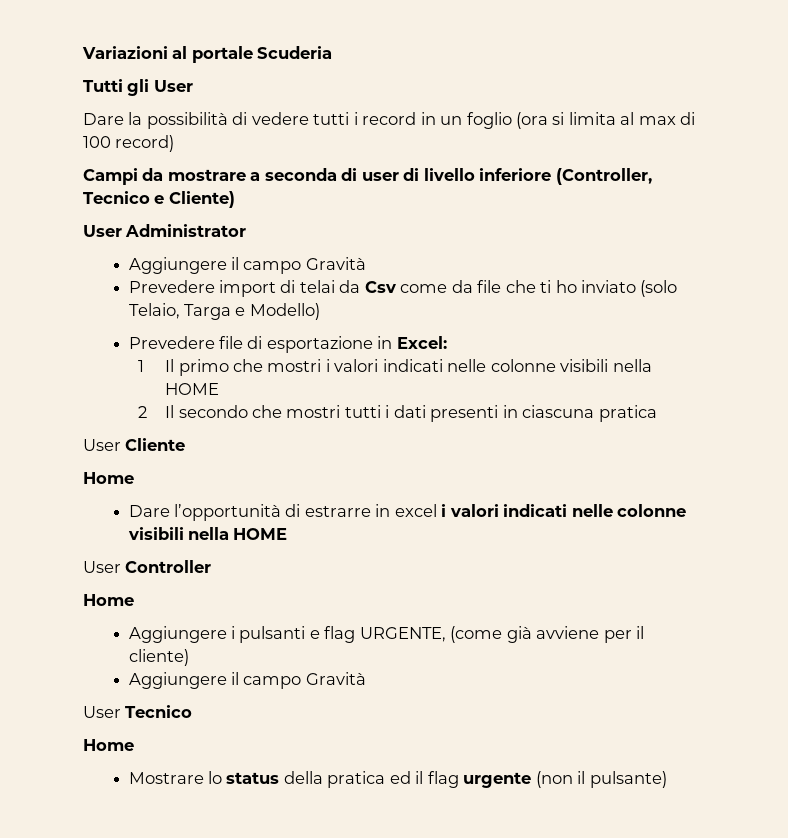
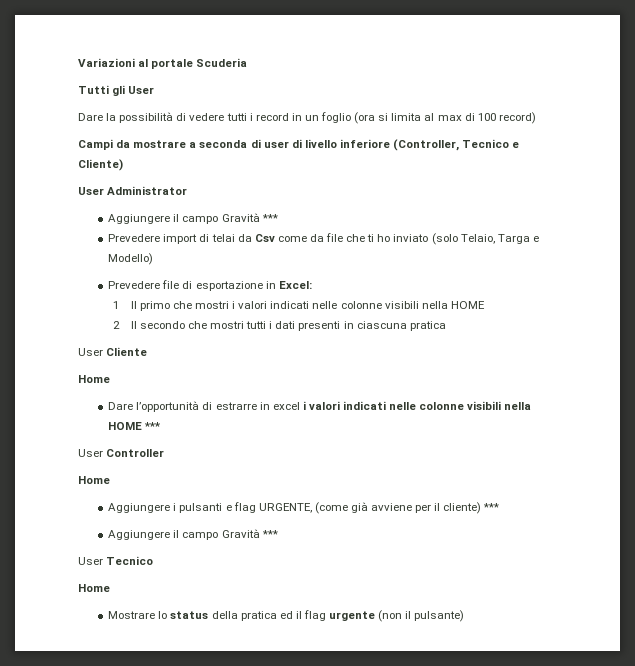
(366, 263) none -> [261,214,278,222] ***
(288, 534) none -> [145,422,161,430] ***
[128,672,366,689] // Aggiungere il campo Gravità -> [483,503,500,511] [108,529,278,540] *** // Aggiungere il campo Gravità ***

